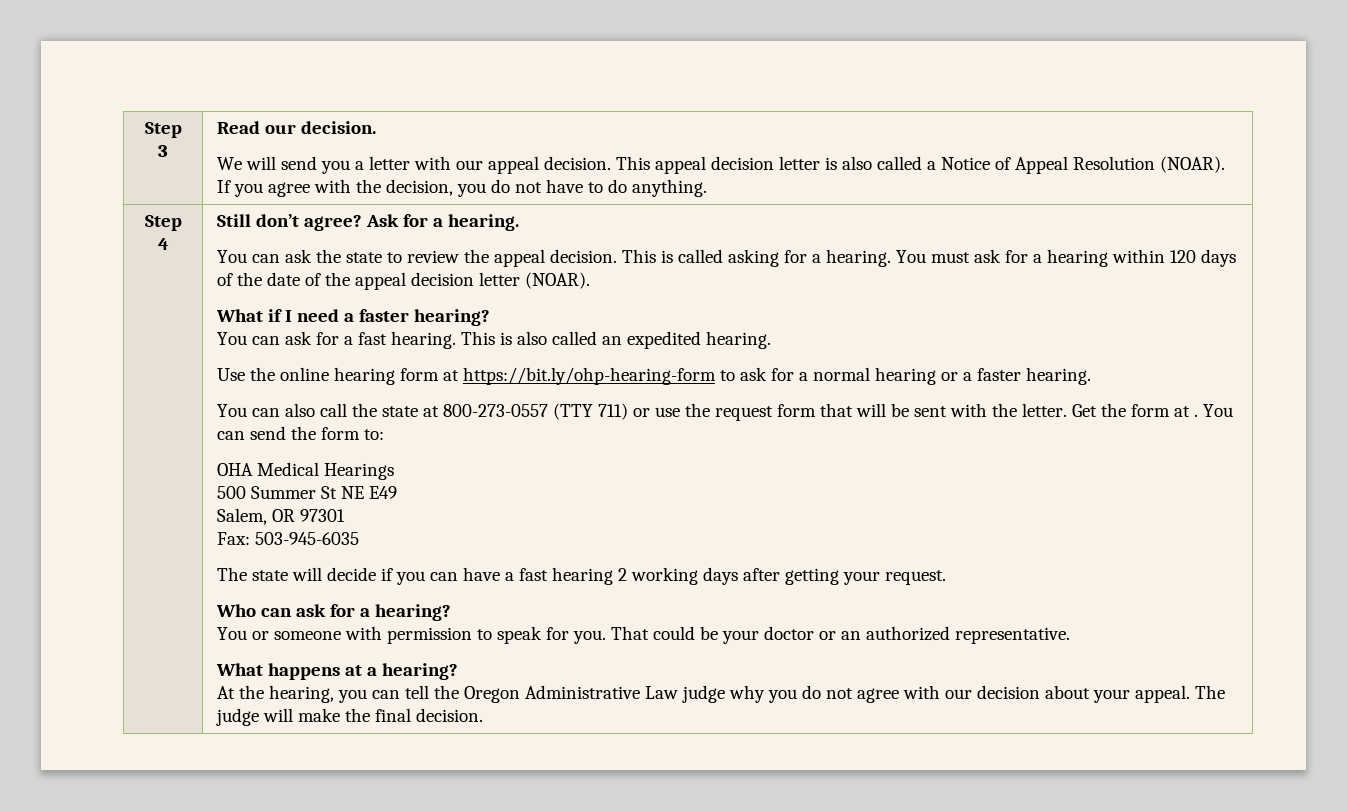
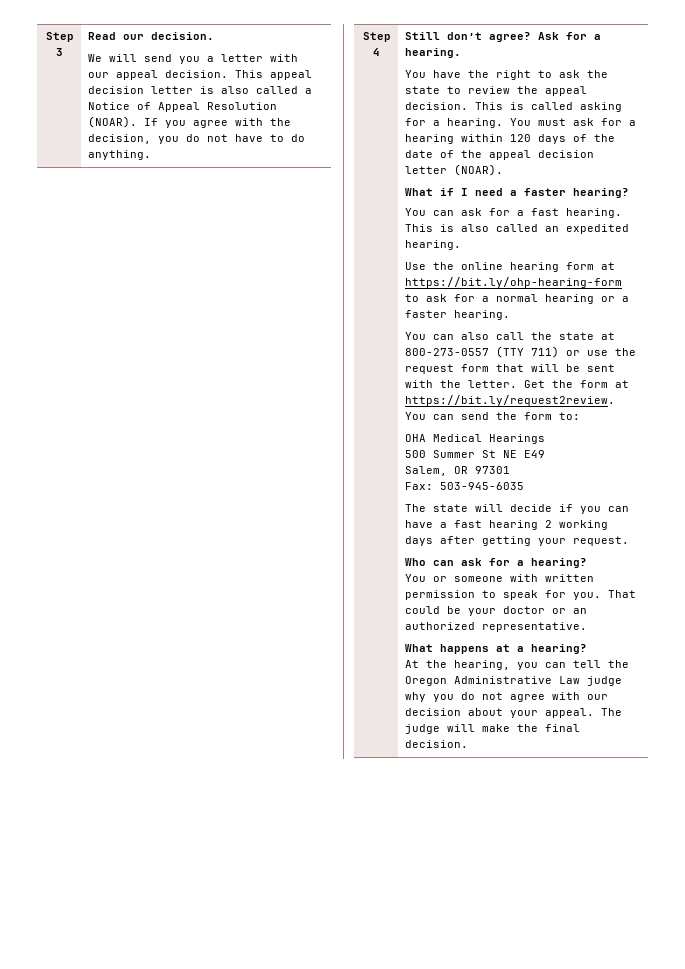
[251,254,280,263] can -> [433,70,553,80] have the right to
[1193,414,1198,417] . -> [405,395,616,406] https://bit.ly/request2review.
(382, 633) none -> [545,574,595,582] written

